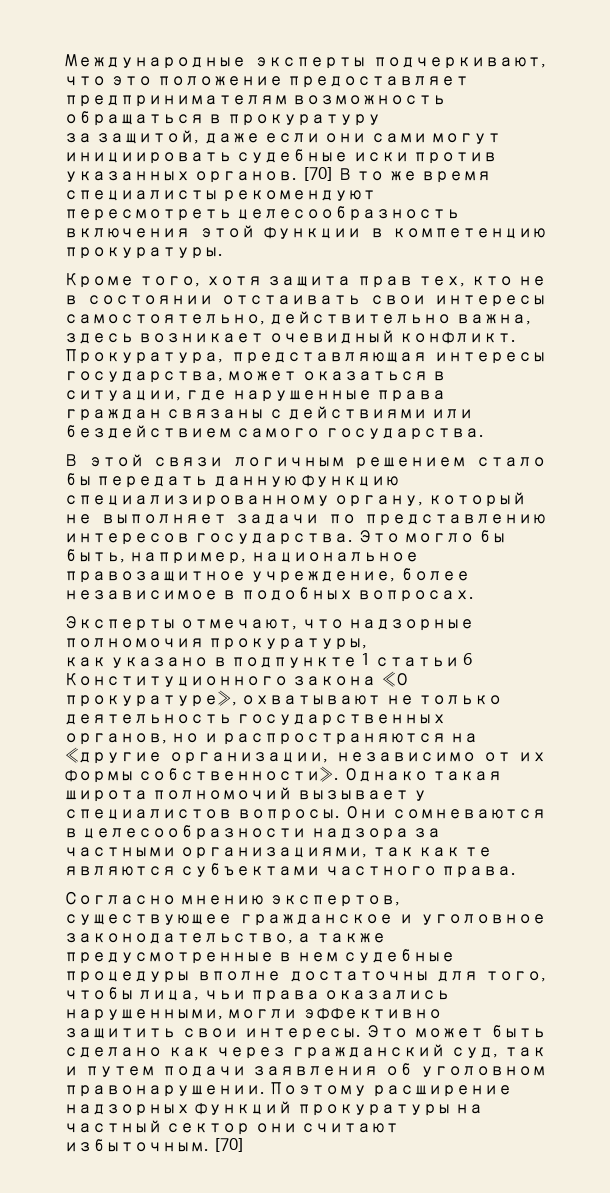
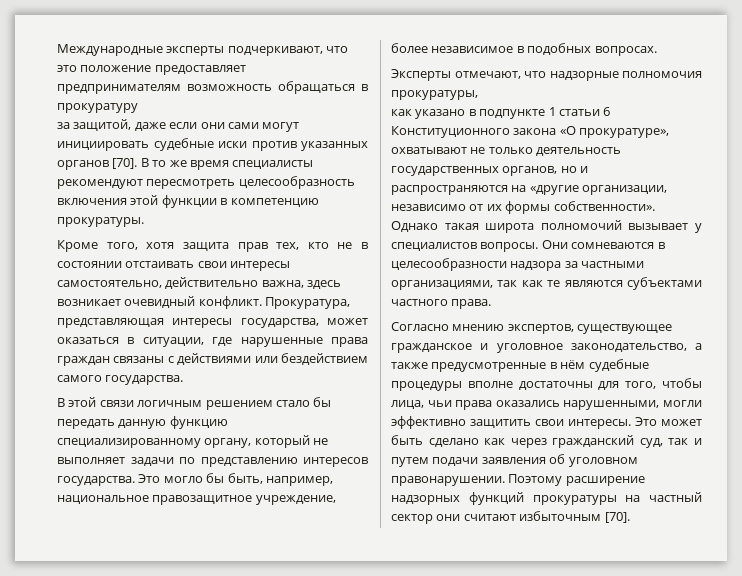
[194,167,334,183] органов. [70] -> [57,158,138,170] органов [70].
[296,952,339,962] нем -> [560,360,586,369] нём
[64,1138,246,1152] избыточным. [70] -> [519,511,630,523] избыточным [70].

